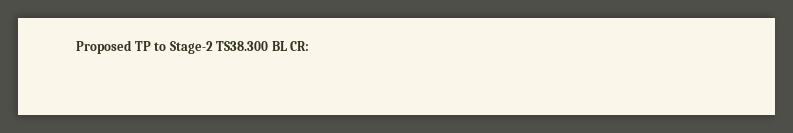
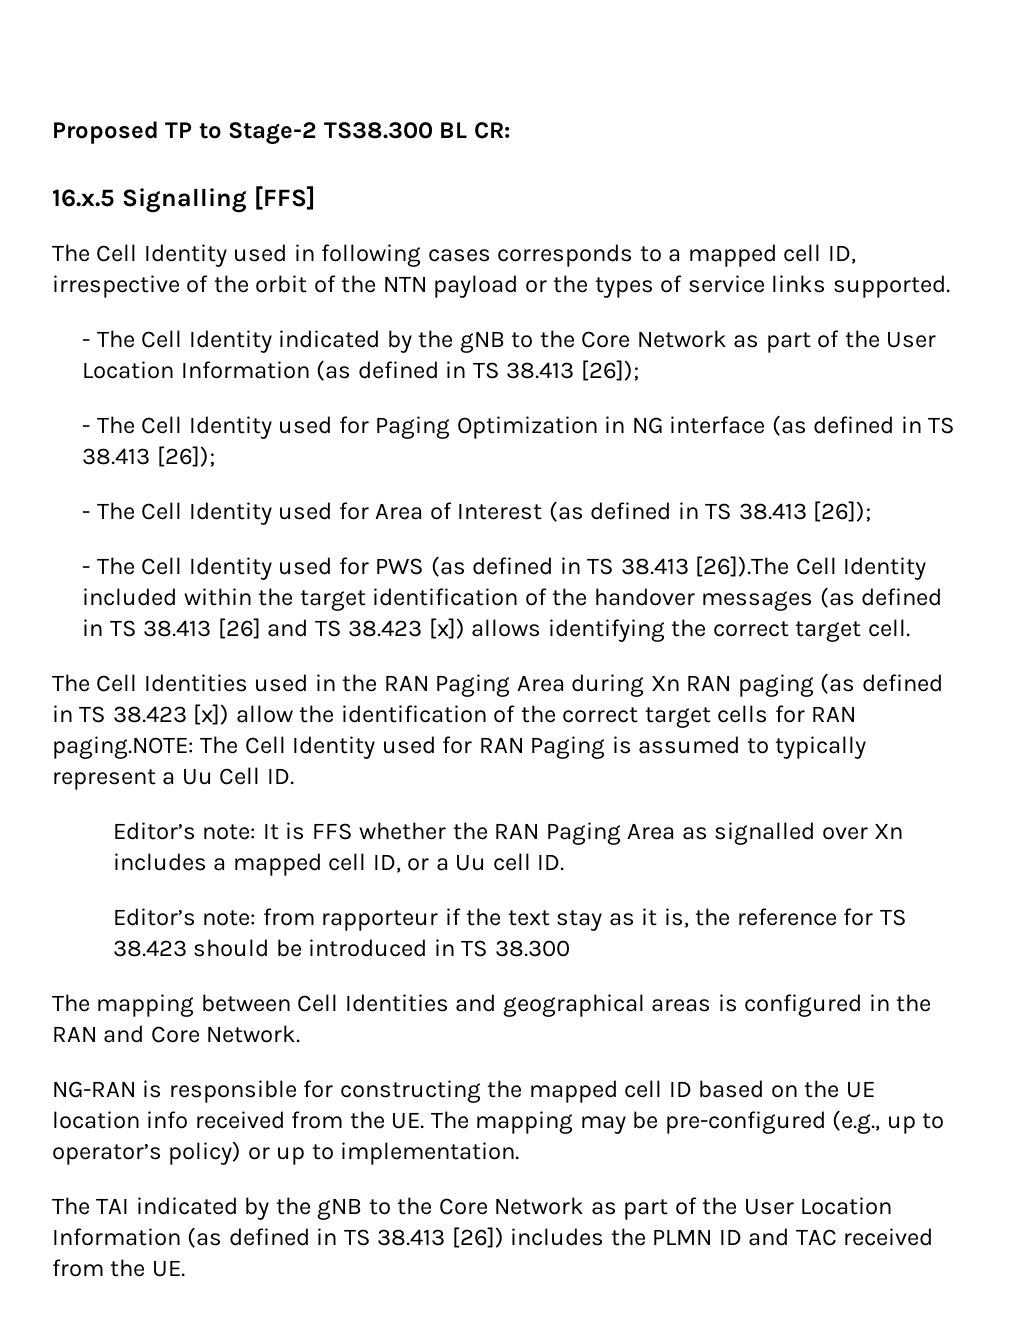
(310, 46) none -> [52,186,315,213] [52,244,856,267] [52,275,950,298] [82,330,937,353] [82,360,639,381] [82,415,956,439] [82,446,215,467] [82,501,872,525] [82,556,927,580] [82,587,943,611] [82,618,910,642] [52,673,943,697] [52,704,857,728] [52,736,867,759] [52,767,294,790] [112,822,904,845] [112,853,565,876] [112,908,907,931] [112,939,570,957] [52,994,932,1017] [52,1025,301,1043] [52,1080,875,1103] [52,1110,945,1134] [52,1141,520,1165] [52,1197,893,1220] [52,1227,934,1248] [52,1259,185,1277] // 16.x.5 Signalling [FFS] // The Cell Identity used in following cases corresponds to a mapped cell ID, irrespective of the orbit of the NTN payload or the types of service links supported. // - The Cell Identity indicated by the gNB to the Core Network as part of the User Location Information (as defined in TS 38.413 [26]); // - The Cell Identity used for Paging Optimization in NG interface (as defined in TS 38.413 [26]); // - The Cell Identity used for Area of Interest (as defined in TS 38.413 [26]); // - The Cell Identity used for PWS (as defined in TS 38.413 [26]).The Cell Identity included within the target identification of the handover messages (as defined in TS 38.413 [26] and TS 38.423 [x]) allows identifying the correct target cell. // The Cell Identities used in the RAN Paging Area during Xn RAN paging (as defined in TS 38.423 [x]) allow the identification of the correct target cells for RAN paging.NOTE: The Cell Identity used for RAN Paging is assumed to typically represent a Uu Cell ID. // Editor’s note: It is FFS whether the RAN Paging Area as signalled over Xn includes a mapped cell ID, or a Uu cell ID. // Editor’s note: from rapporteur if the text stay as it is, the reference for TS 38.423 should be introduced in TS 38.300 // The mapping between Cell Identities and geographical areas is configured in the RAN and Core Network. // NG-RAN is responsible for constructing the mapped cell ID based on the UE location info received from the UE. The mapping may be pre-configured (e.g., up to operator’s policy) or up to implementation. // The TAI indicated by the gNB to the Core Network as part of the User Location Information (as defined in TS 38.413 [26]) includes the PLMN ID and TAC received from the UE.

